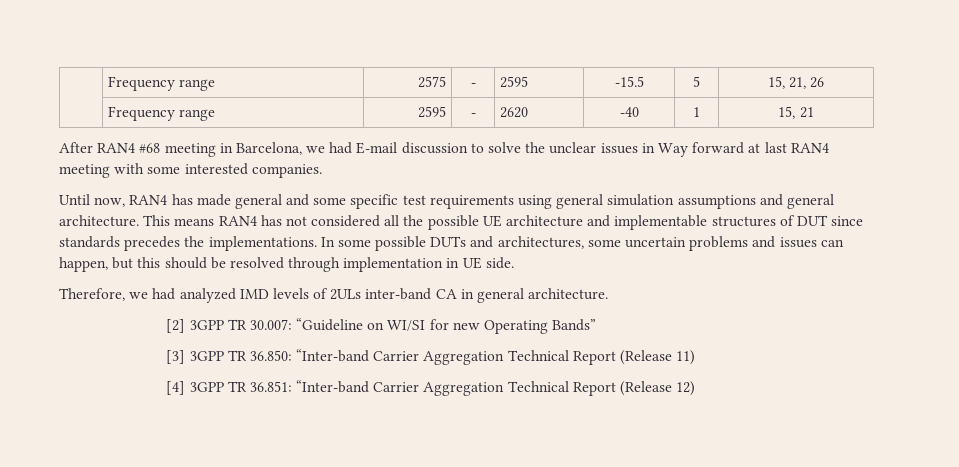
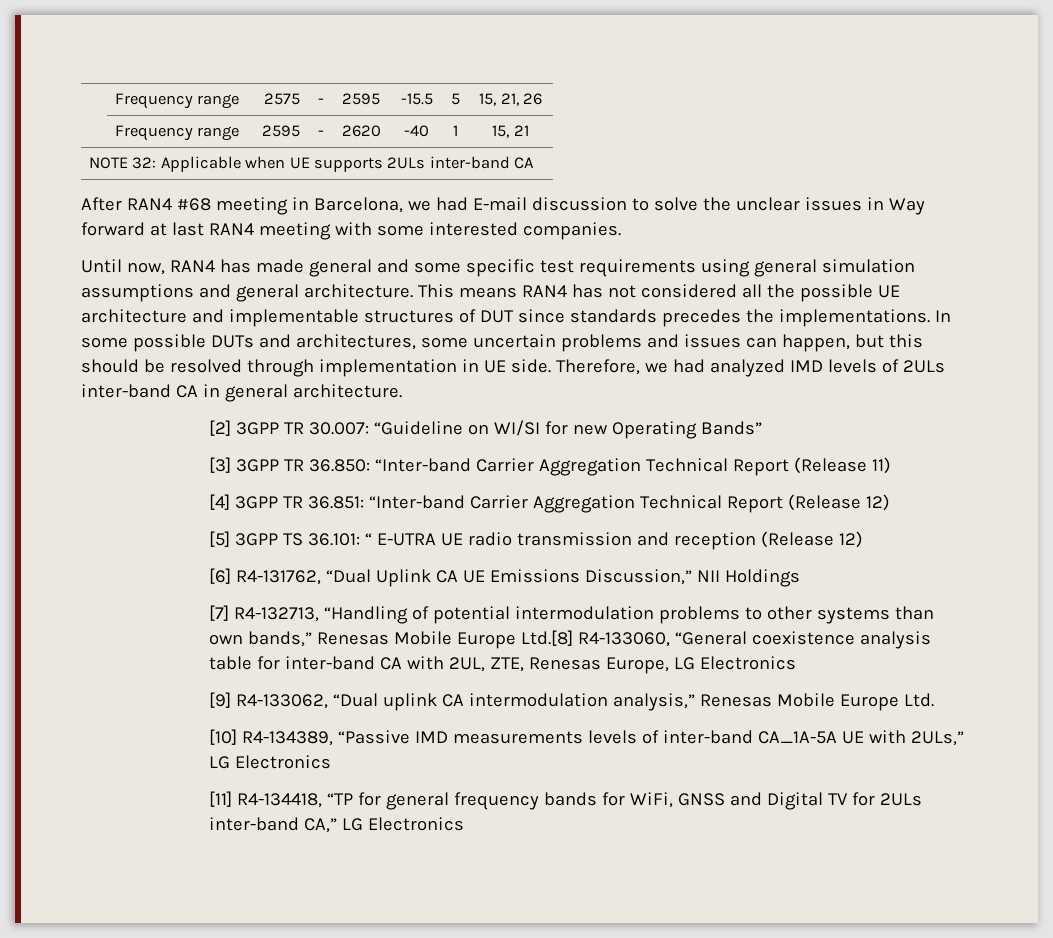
(814, 112) none -> [88,156,535,172] // NOTE 32: Applicable when UE supports 2ULs inter-band CA
(514, 263) // -> (551, 366) none
(696, 388) none -> [209,531,864,550] [209,568,801,587] [209,605,935,624] [209,630,932,649] [209,656,797,674] [209,692,935,711] [209,729,965,746] [209,755,332,769] [209,791,923,810] [209,817,465,833] // [5] 3GPP TS 36.101: “ E-UTRA UE radio transmission and reception (Release 12) // [6] R4-131762, “Dual Uplink CA UE Emissions Discussion,” NII Holdings // [7] R4-132713, “Handling of potential intermodulation problems to other systems than own bands,” Renesas Mobile Europe Ltd.[8] R4-133060, “General coexistence analysis table for inter-band CA with 2UL, ZTE, Renesas Europe, LG Electronics // [9] R4-133062, “Dual uplink CA intermodulation analysis,” Renesas Mobile Europe Ltd. // [10] R4-134389, “Passive IMD measurements levels of inter-band CA_1A-5A UE with 2ULs,” LG Electronics // [11] R4-134418, “TP for general frequency bands for WiFi, GNSS and Digital TV for 2ULs inter-band CA,” LG Electronics

